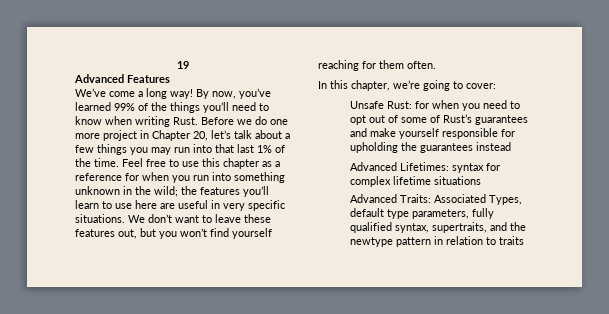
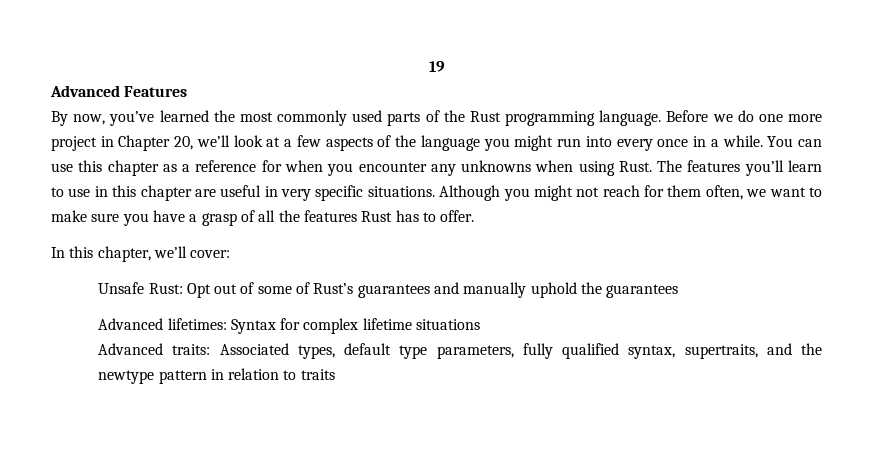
[75,88,271,99] [75,102,269,113] [75,116,198,127] We’ve come a long way! By now, you’ve learned 99% of the things you’ll need to know when writing Rust. -> [51,110,662,126] By now, you’ve learned the most commonly used parts of the Rust programming language.
[211,130,290,139] [75,144,285,155] [75,158,179,167] let’s talk about a few things you may run into that last 1% of the time. Feel free to -> [196,135,823,151] we’ll look at a few aspects of the language you might run into every once in a while. You can
[193,172,285,183] [75,186,197,197] run into something unknown in the wild; the -> [358,160,683,176] encounter any unknowns when using Rust. The
[135,200,157,209] here -> [94,185,192,201] in this chapter
[128,214,271,223] [75,228,272,239] [318,60,436,71] We don’t want to leave these features out, but you won’t find yourself reaching for them often. -> [439,185,823,201] [51,210,475,226] Although you might not reach for them often, we want to make sure you have a grasp of all the features Rust has to offer.
[393,80,463,91] we’re going to -> [153,246,187,258] we’ll
[415,100,521,111] [350,115,367,125] for when you need to opt -> [186,283,211,298] Opt
[370,128,516,139] [350,142,399,153] make yourself responsible for upholding -> [463,282,577,298] manually uphold
[476,142,512,151] [350,162,485,173] instead // Advanced Lifetimes: syntax -> [98,318,276,334] // Advanced lifetimes: Syntax
[400,194,523,205] Traits: Associated Types, -> [172,343,335,359] traits: Associated types,

